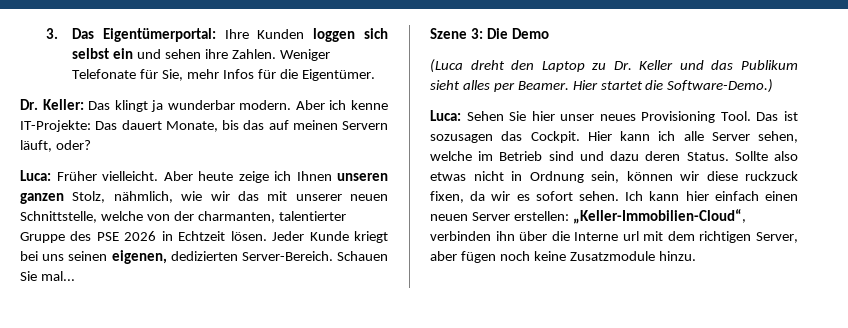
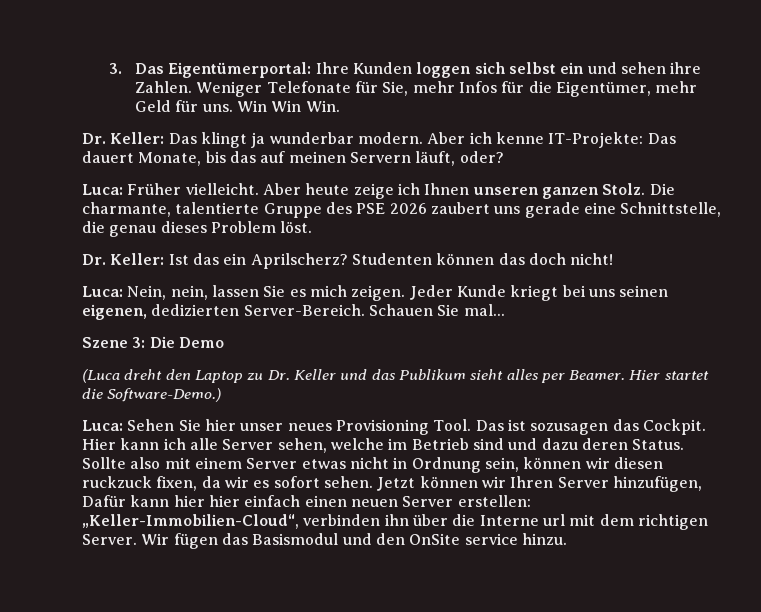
[301,69,375,81] Eigentümer. -> [555,81,698,97] [135,100,340,112] Eigentümer, mehr Geld für uns. Win Win Win.
[72,191,388,203] [20,211,346,223] [20,231,267,243] Stolz, nähmlich, wie wir das mit unserer neuen Schnittstelle, welche von der charmanten, talentierter Gruppe des PSE 2026 in Echtzeit lösen. -> [602,183,675,195] [82,202,722,218] [82,221,313,237] [82,253,614,269] [82,285,406,301] Stolz. Die charmante, talentierte Gruppe des PSE 2026 zaubert uns gerade eine Schnittstelle, die genau dieses Problem löst. // Dr. Keller: Ist das ein Aprilscherz? Studenten können das doch nicht! // Luca: Nein, nein, lassen Sie es mich zeigen.
(798, 156) none -> [164,457,298,469] mit einem Server
[706,171,738,181] diese -> [613,457,663,469] diesen
[625,191,644,201] Ich -> [377,476,702,492] [82,495,126,507] Jetzt können wir Ihren Server hinzufügen, Dafür
(709, 196) none -> [208,495,240,507] hier
[756,232,798,243] [430,251,655,263] Server, aber fügen noch keine Zusatzmodule -> [82,533,518,549] Server. Wir fügen das Basismodul und den OnSite service

